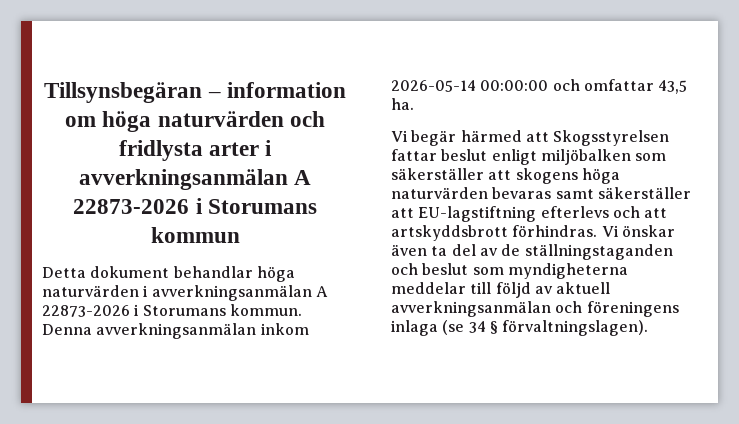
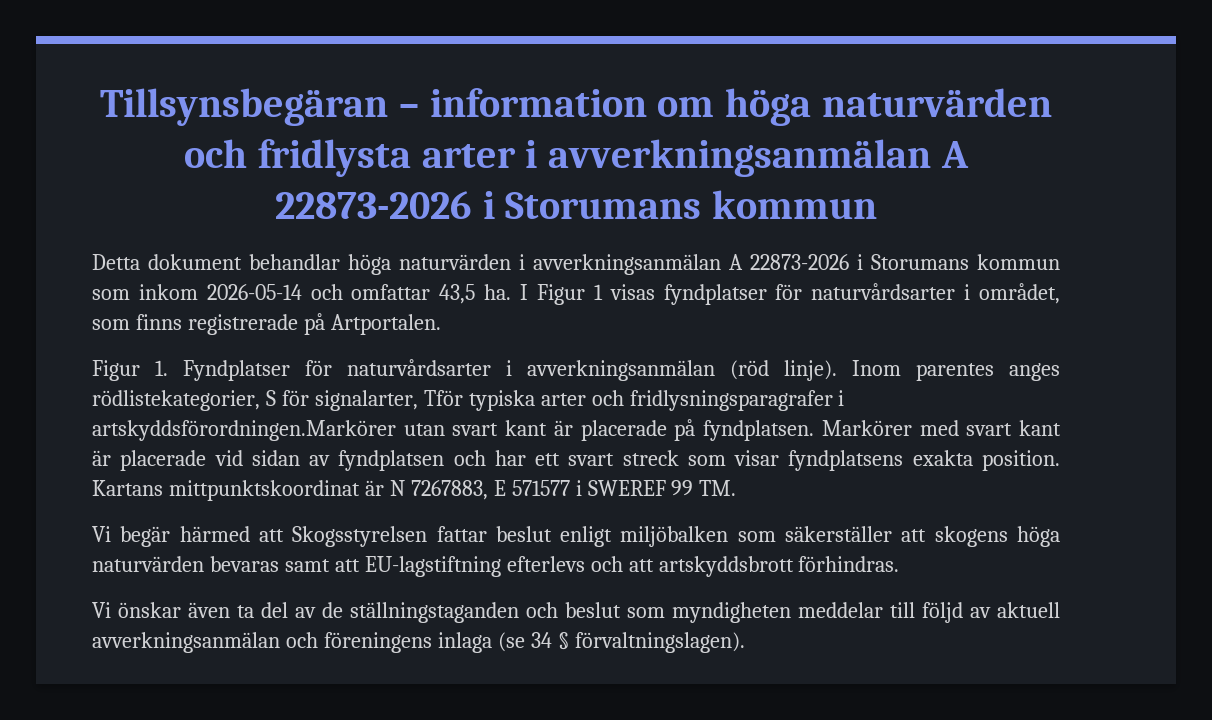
[229,304,302,316] [42,323,257,339] kommun. Denna avverkningsanmälan -> [977,254,1060,270] [92,289,130,300] kommun som
[480,80,549,91] 00:00:00 -> (302, 292) none
(414, 104) none -> [520,283,1060,305] [92,313,441,335] [92,359,1060,381] [92,390,845,411] [92,419,1062,441] [92,450,1060,471] [92,480,737,501] I Figur 1 visas fyndplatser för naturvårdsarter i området, som finns registrerade på Artportalen. // Figur 1. Fyndplatser för naturvårdsarter i avverkningsanmälan (röd linje). Inom parentes anges rödlistekategorier, S för signalarter, Tför typiska arter och fridlysningsparagrafer i artskyddsförordningen.Markörer utan svart kant är placerade på fyndplatsen. Markörer med svart kant är placerade vid sidan av fyndplatsen och har ett svart streck som visar fyndplatsens exakta position. Kartans mittpunktskoordinat är N 7267883, E 571577 i SWEREF 99 TM.
[597,187,691,199] säkerställer -> (330, 565) none
(598, 231) none -> (900, 564) //
[507,263,628,279] myndigheterna -> [672,602,791,623] myndigheten

